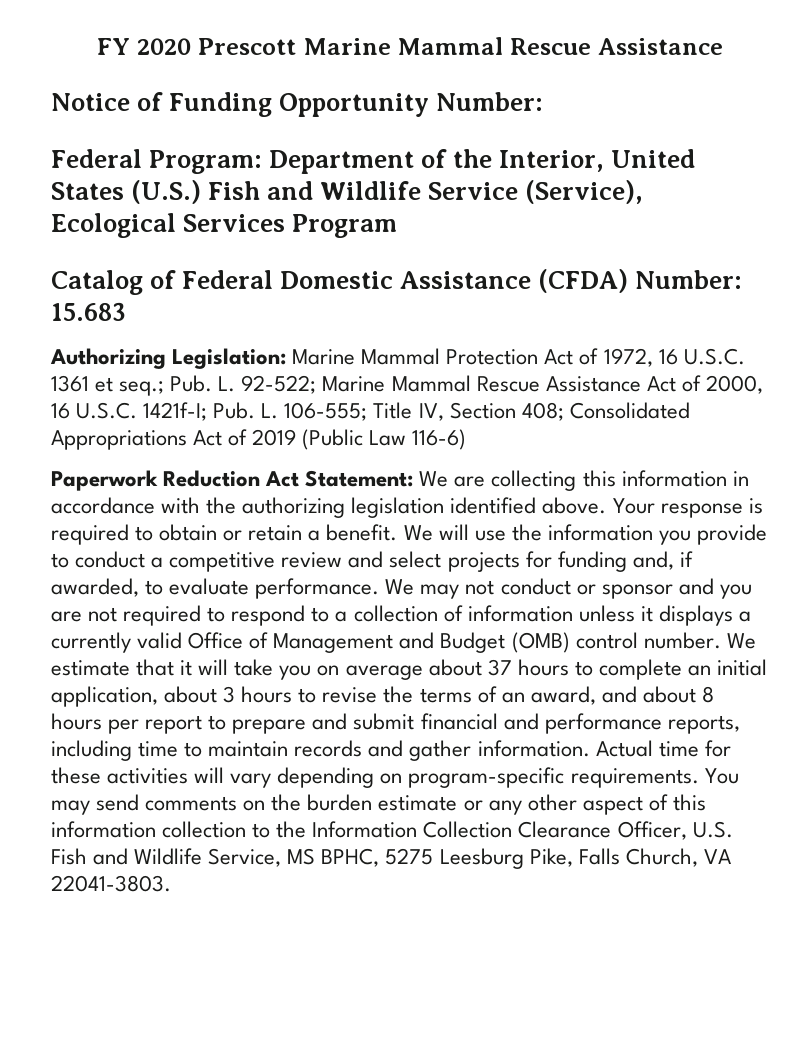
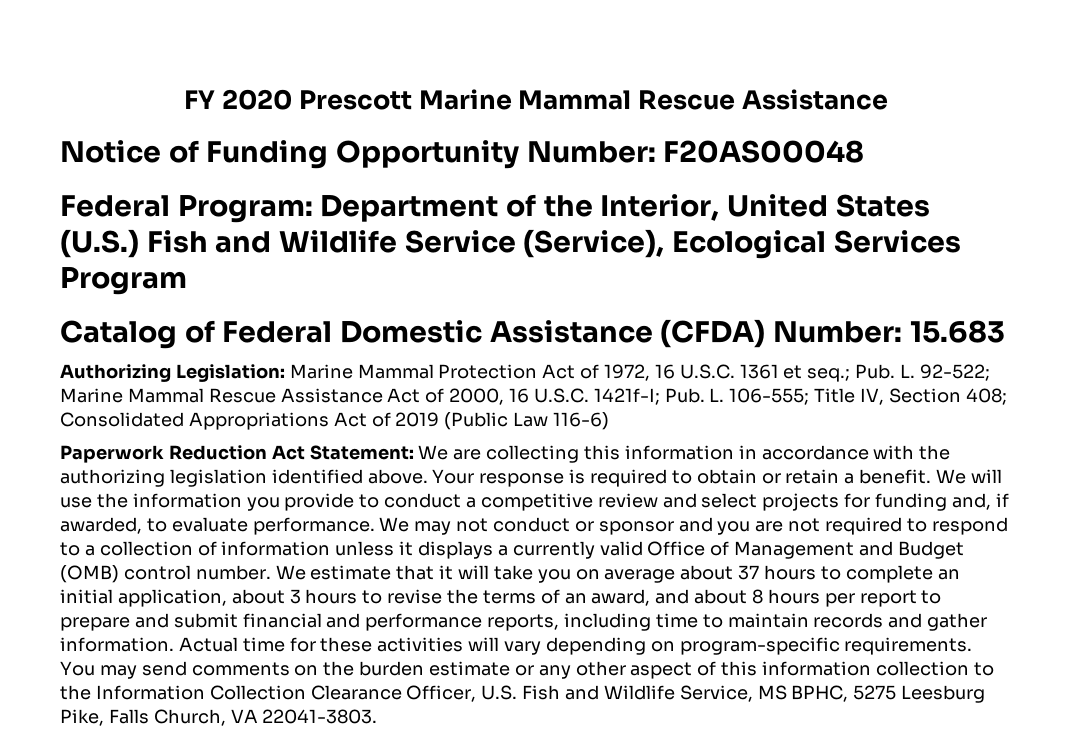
(544, 101) none -> [663,140,865,163] F20AS00048

